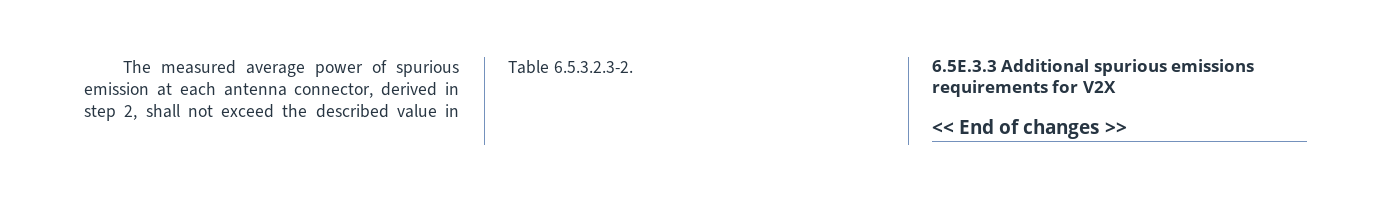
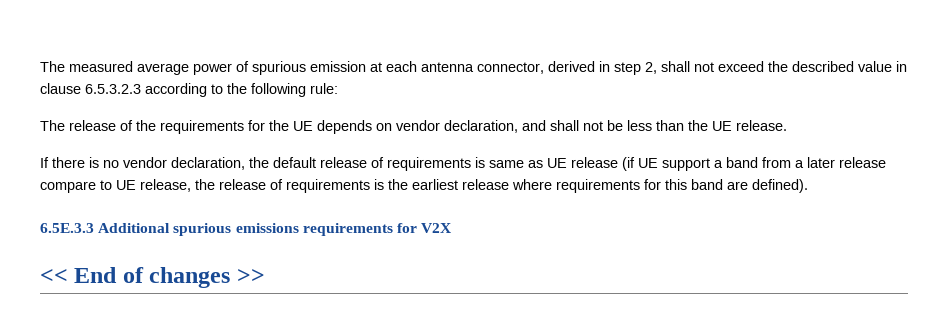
[508,60,633,74] Table 6.5.3.2.3-2. -> [40,83,338,97] [40,120,787,134] [40,157,886,171] [40,179,808,193] clause 6.5.3.2.3 according to the following rule: // The release of the requirements for the UE depends on vendor declaration, and shall not be less than the UE release. // If there is no vendor declaration, the default release of requirements is same as UE release (if UE support a band from a later release compare to UE release, the release of requirements is the earliest release where requirements for this band are defined).

